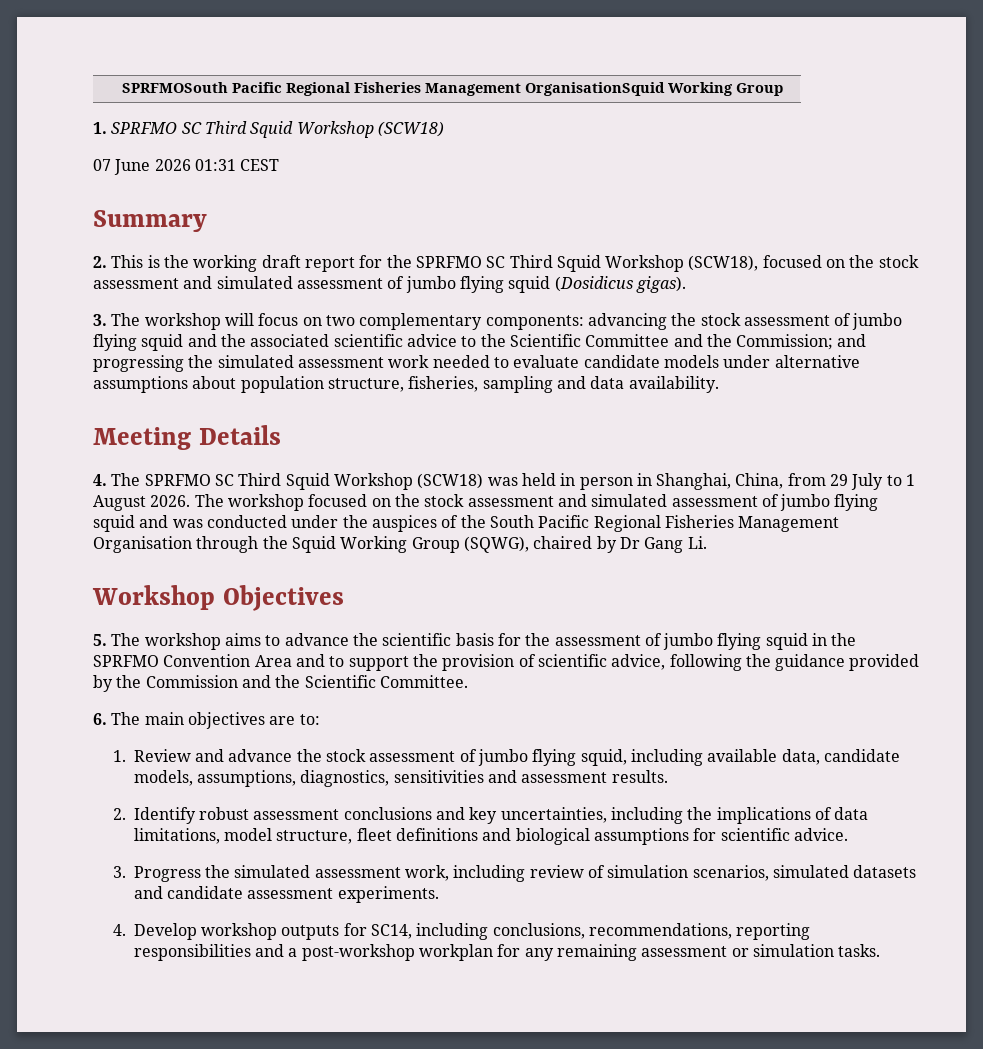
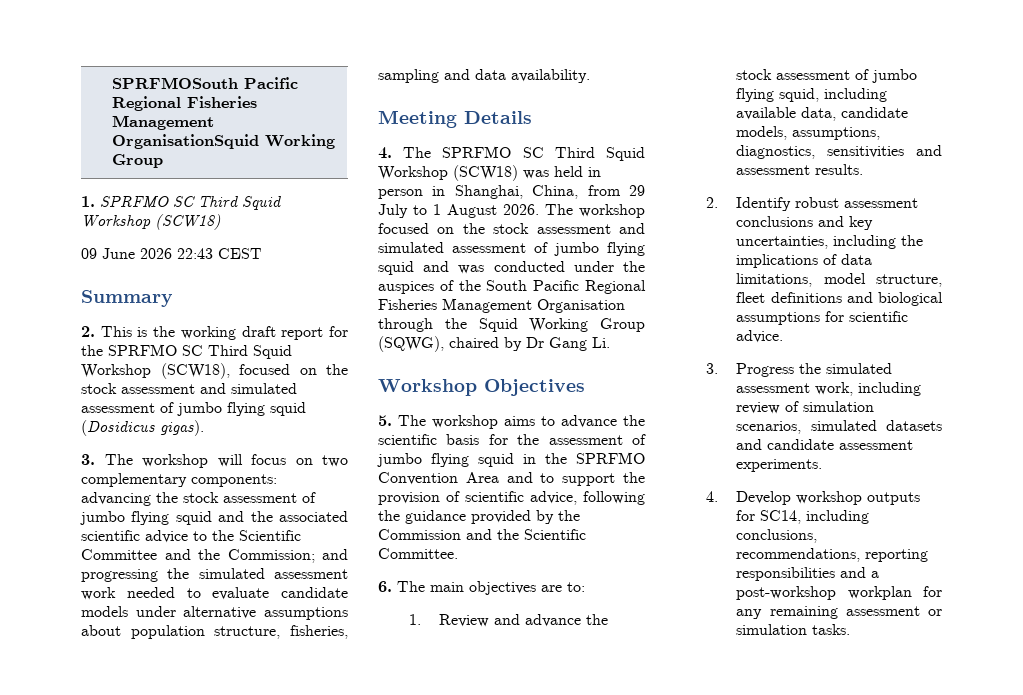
[93,159,111,171] 07 -> [81,248,97,259] 09
[194,159,236,171] 01:31 -> [177,248,213,259] 22:43

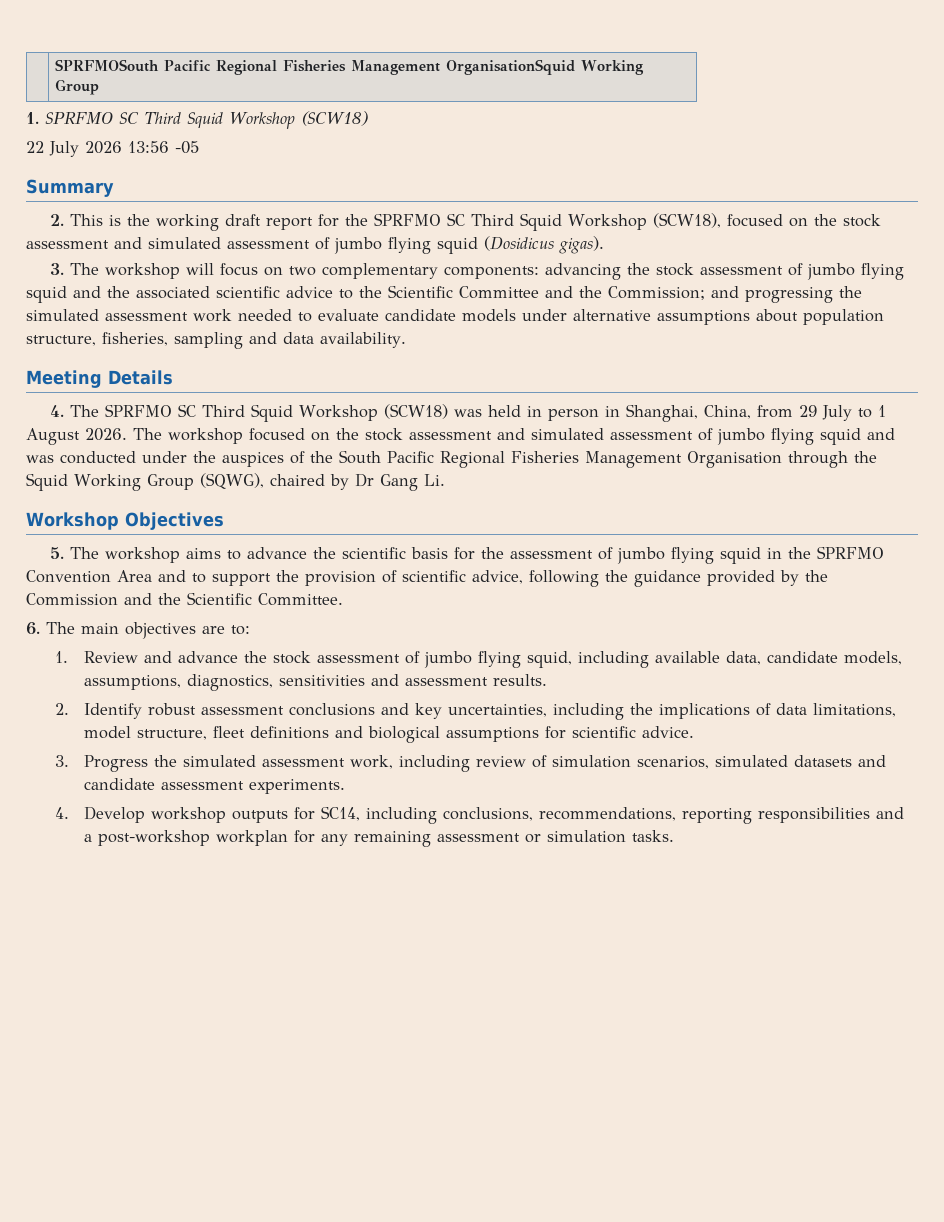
[81,248,262,259] 09 June 2026 22:43 CEST -> [26,141,199,157] 22 July 2026 13:56 -05

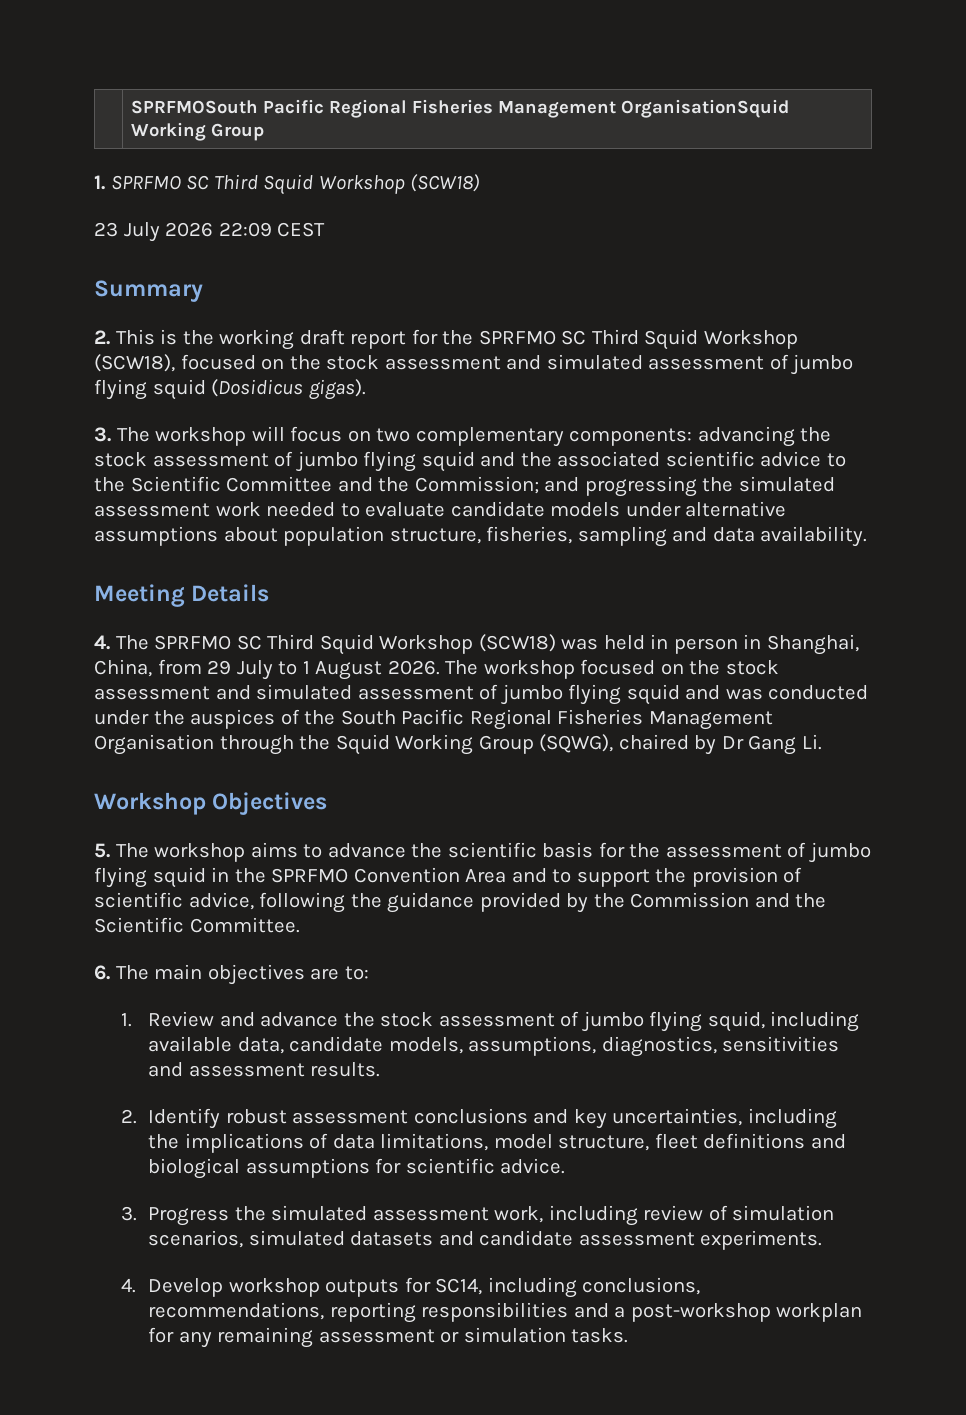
[26,141,44,153] 22 -> [94,222,118,237] 23
[128,141,199,154] 13:56 -05 -> [218,222,326,237] 22:09 CEST

